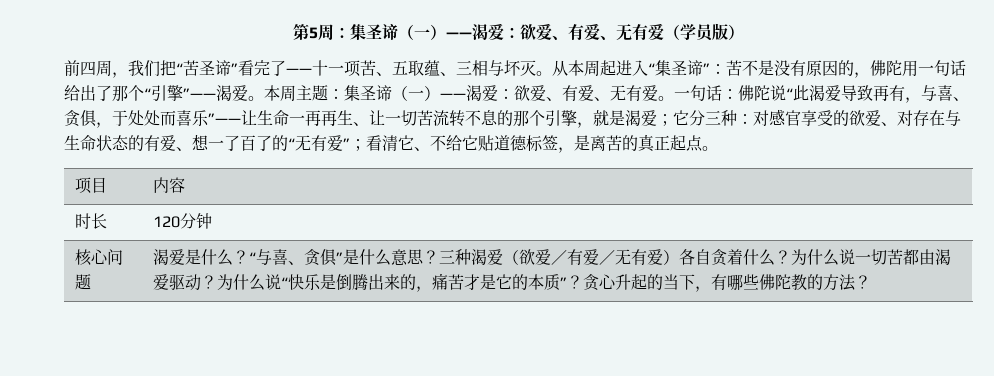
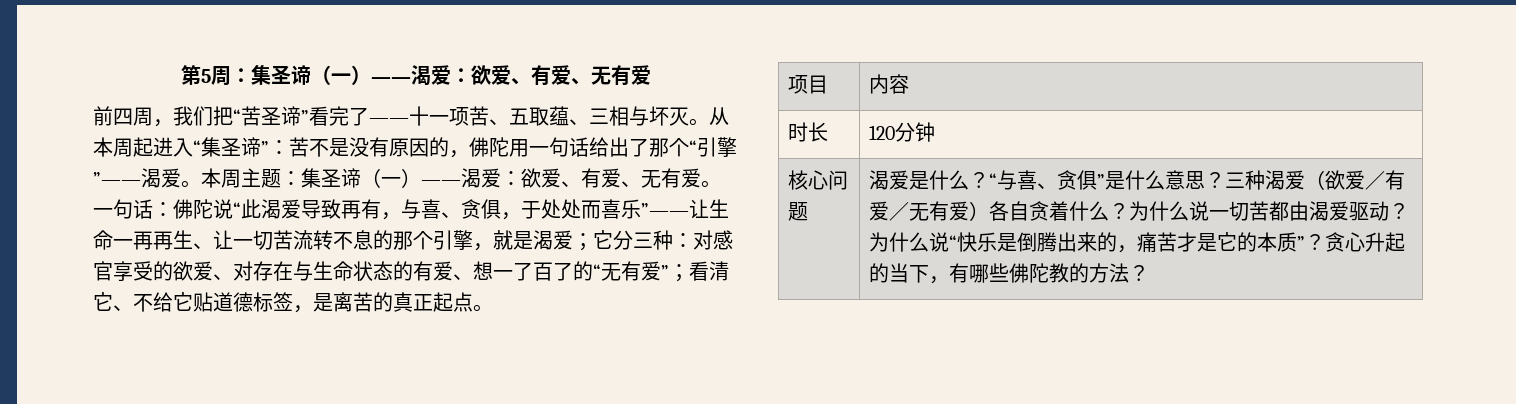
[664,23,744,42] （学员版） -> (651, 75) none

